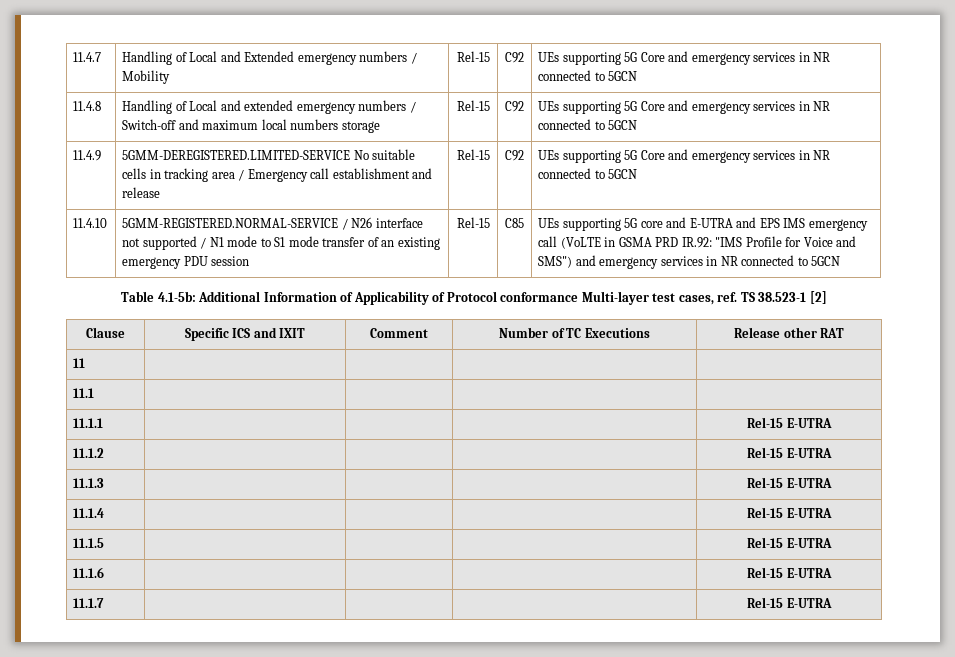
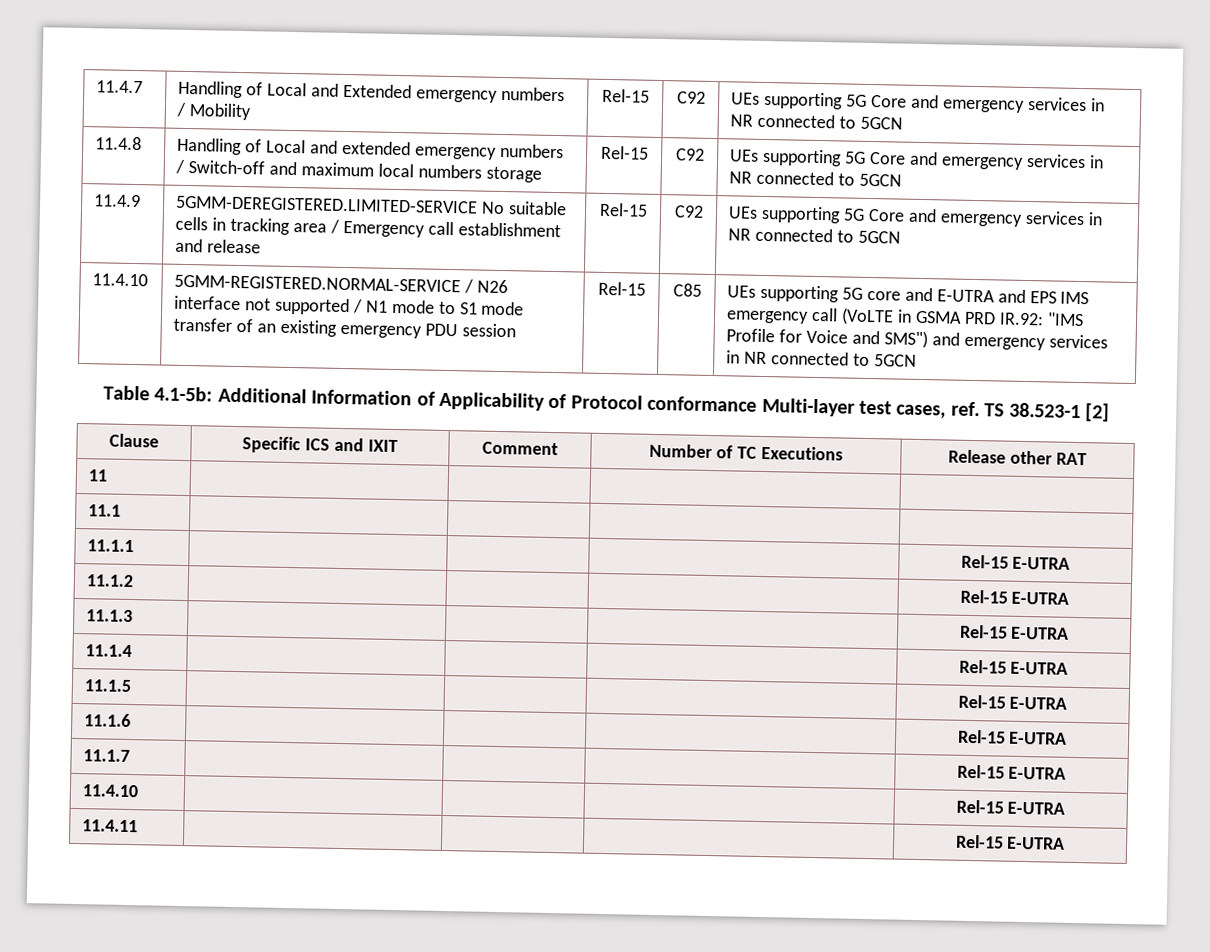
(832, 603) none -> [82,784,140,798] [955,799,1066,815] [82,819,139,833] [954,834,1066,850] // 11.4.10 | | | | Rel-15 E-UTRA // 11.4.11 | | | | Rel-15 E-UTRA

